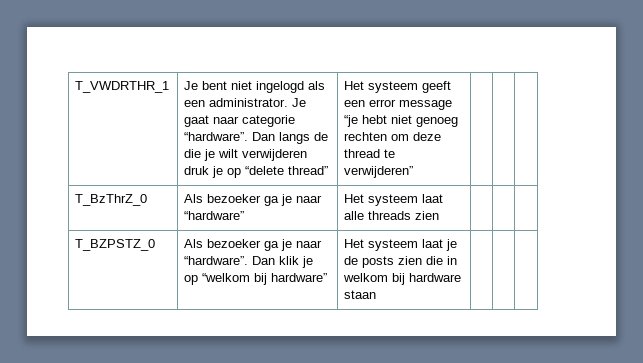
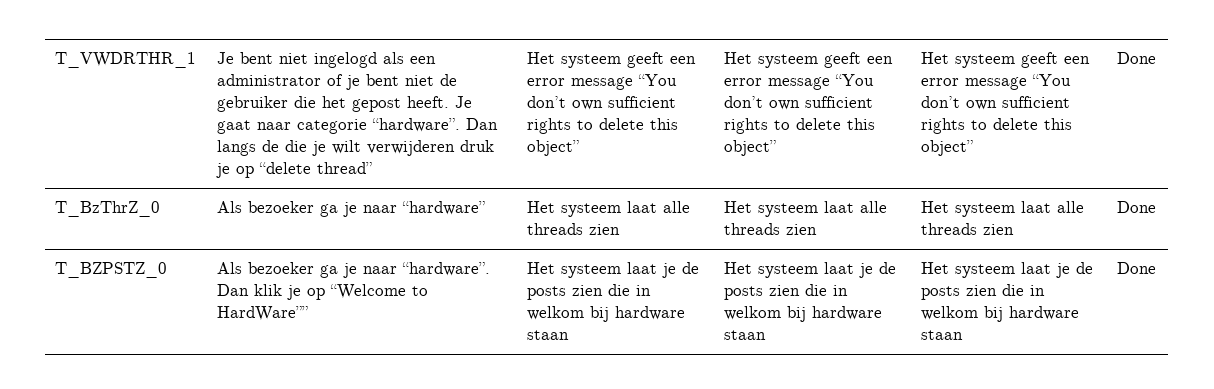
[209,98,289,107] administrator. -> [217,74,458,90] [217,96,450,112] administrator of je bent niet de gebruiker die het gepost heeft.
[344,115,459,127] [344,132,442,141] [344,149,396,158] [344,166,414,178] “je hebt niet genoeg rechten om deze thread te verwijderen” | | | -> [638,74,678,86] [527,96,677,110] [527,118,679,134] [527,140,580,156] [724,52,894,68] [724,74,875,90] [724,96,874,110] [724,118,876,134] [724,140,777,156] [921,52,1091,68] [921,74,1072,90] [921,96,1071,110] [921,118,1073,134] [921,140,974,156] [1117,52,1157,64] “You don’t own sufficient rights to delete this object” | Het systeem geeft een error message “You don’t own sufficient rights to delete this object” | Het systeem geeft een error message “You don’t own sufficient rights to delete this object” | Done
(440, 215) | | -> [724,201,888,217] [724,223,818,235] [921,201,1085,217] [921,223,1015,235] [1117,201,1157,213] Het systeem laat alle threads zien | Het systeem laat alle threads zien | Done
[202,273,328,285] “welkom bij hardware” -> [330,284,429,299] [217,306,309,321] “Welcome to HardWare””
(377, 294) | | -> [724,262,897,278] [724,284,849,300] [724,306,883,322] [724,330,767,340] [921,262,1094,278] [921,284,1046,300] [921,306,1080,322] [921,330,964,340] [1117,262,1157,274] Het systeem laat je de posts zien die in welkom bij hardware staan | Het systeem laat je de posts zien die in welkom bij hardware staan | Done

